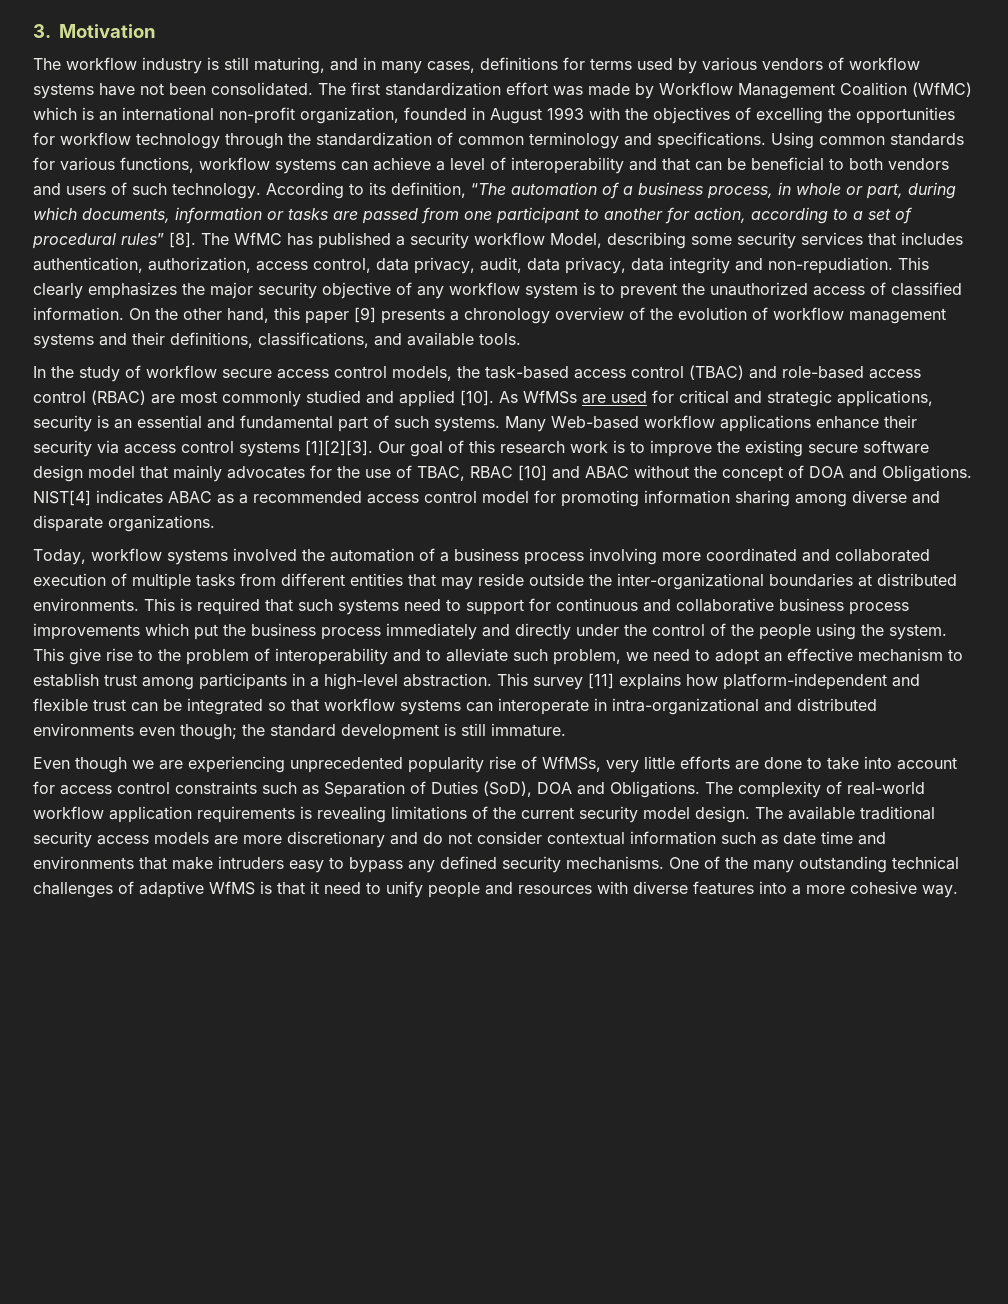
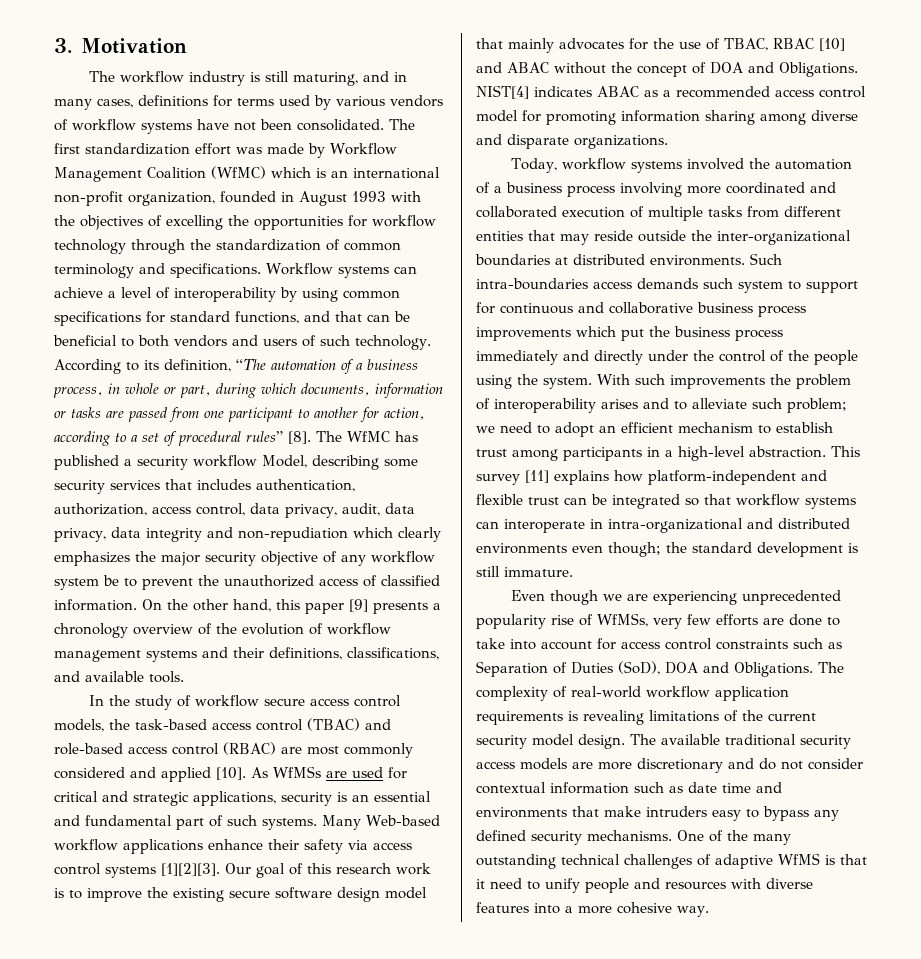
[771,132,964,149] [33,157,270,173] Using common standards for various functions, workflow -> [266,263,333,275] Workflow
(624, 165) none -> [280,287,400,302] [54,311,299,326] by using common specifications for standard functions,
[768,257,929,274] non-repudiation. This -> [237,527,393,542] non-repudiation which
[583,282,595,295] is -> [103,575,119,586] be
[306,390,361,403] studied -> [54,767,125,779] considered
[33,440,92,457] security -> [304,839,343,854] safety
[144,598,441,615] This is required that such systems need -> [750,253,782,265] [476,278,783,293] Such intra-boundaries access demands such system
[33,648,153,665] This give rise to -> [597,374,765,389] With such improvements
(388, 656) none -> [601,399,638,409] arises
[553,649,621,665] problem, -> [787,398,847,413] problem;
[787,648,853,661] effective -> [621,422,673,433] efficient
[644,756,675,769] little -> [687,614,711,625] few

